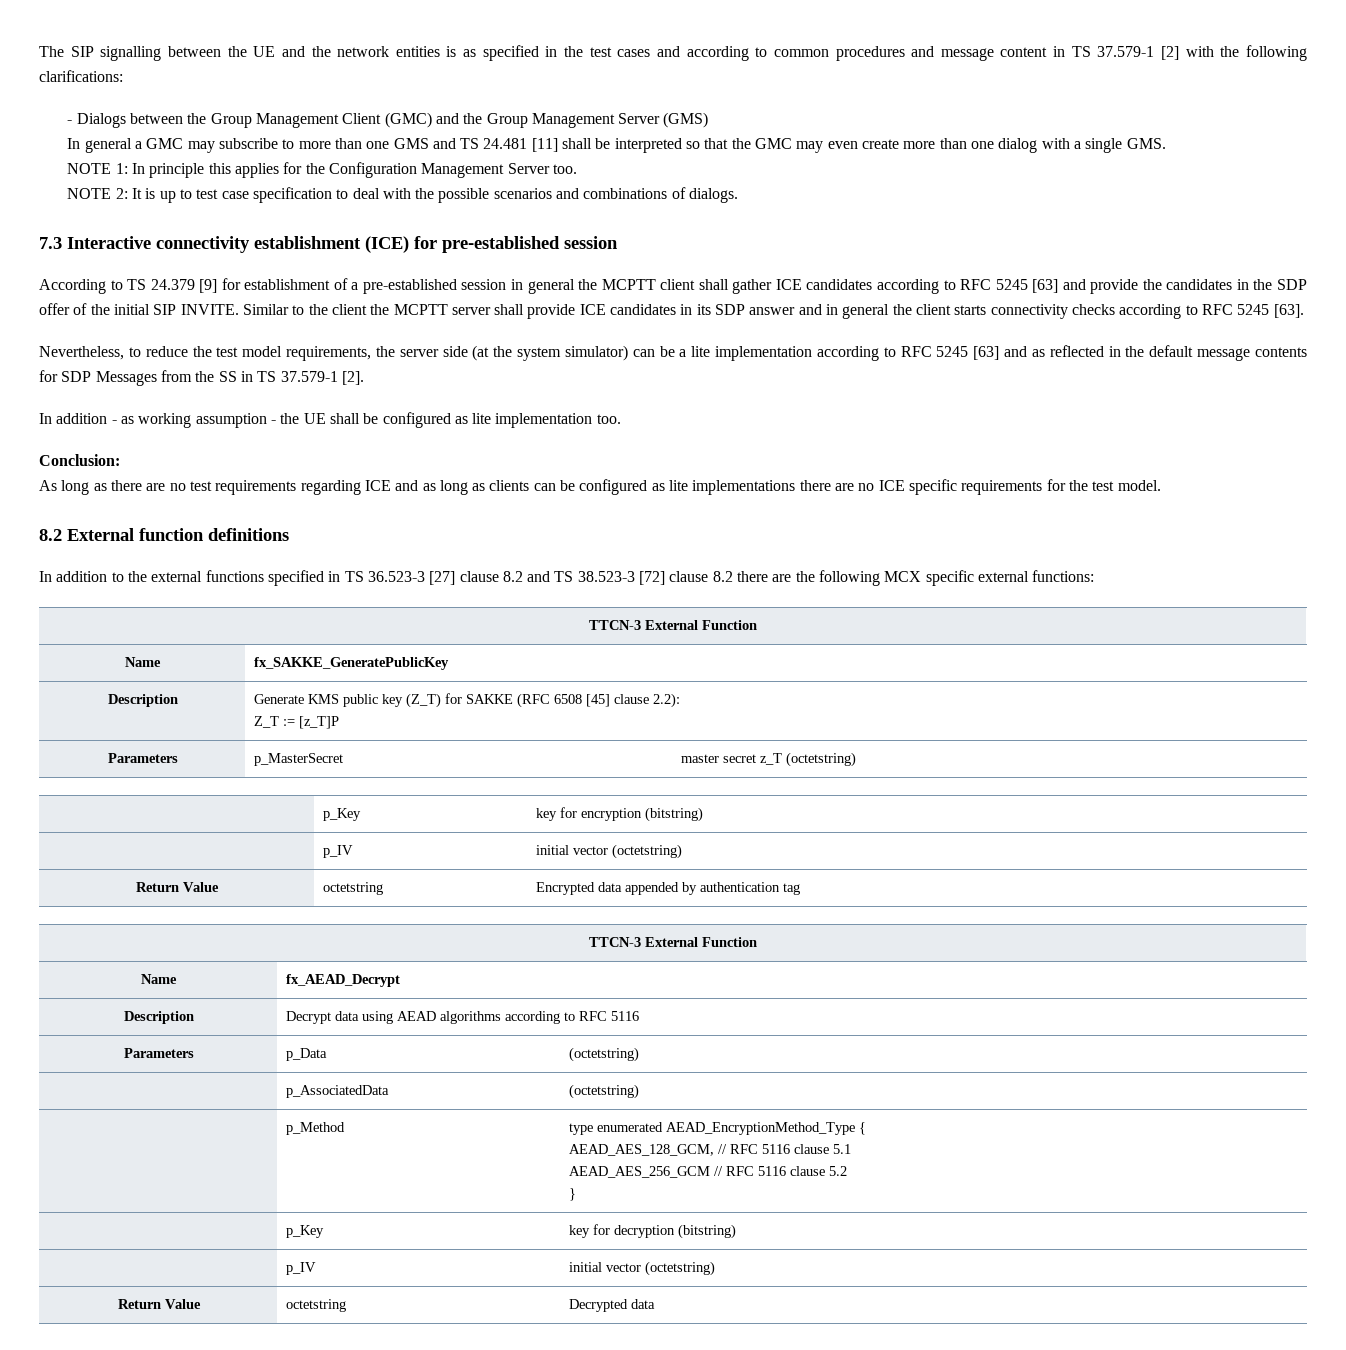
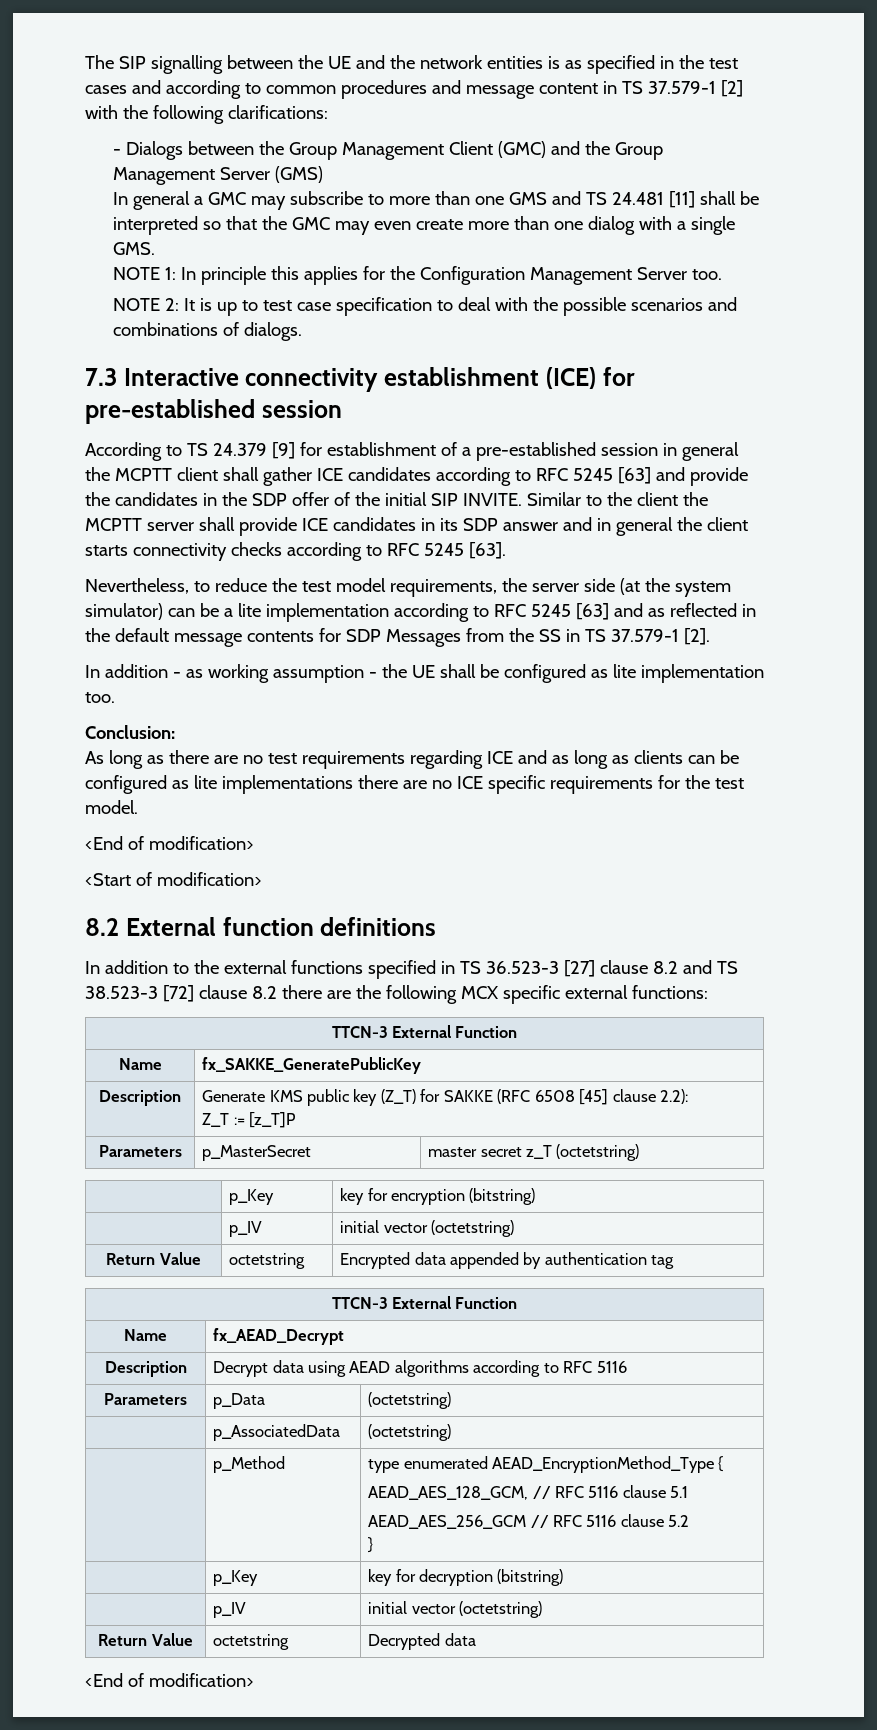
(1161, 485) none -> [85,836,253,850] [85,872,261,886] // <End of modification> // <Start of modification>
(655, 1304) none -> [85,1673,253,1687] // <End of modification>

